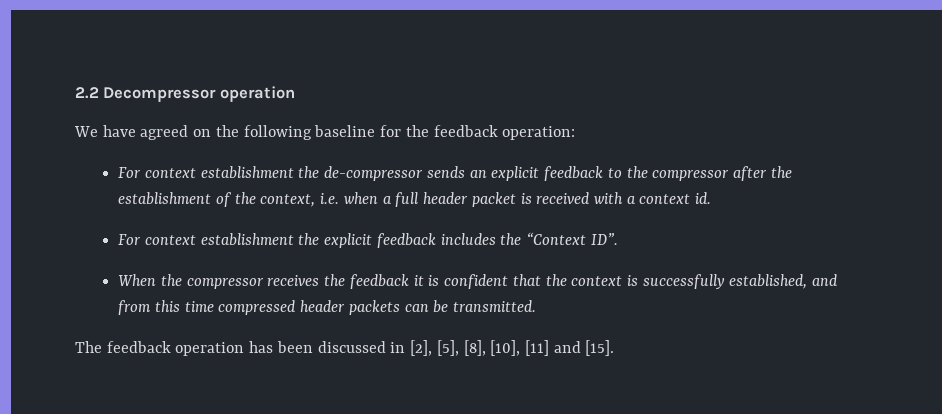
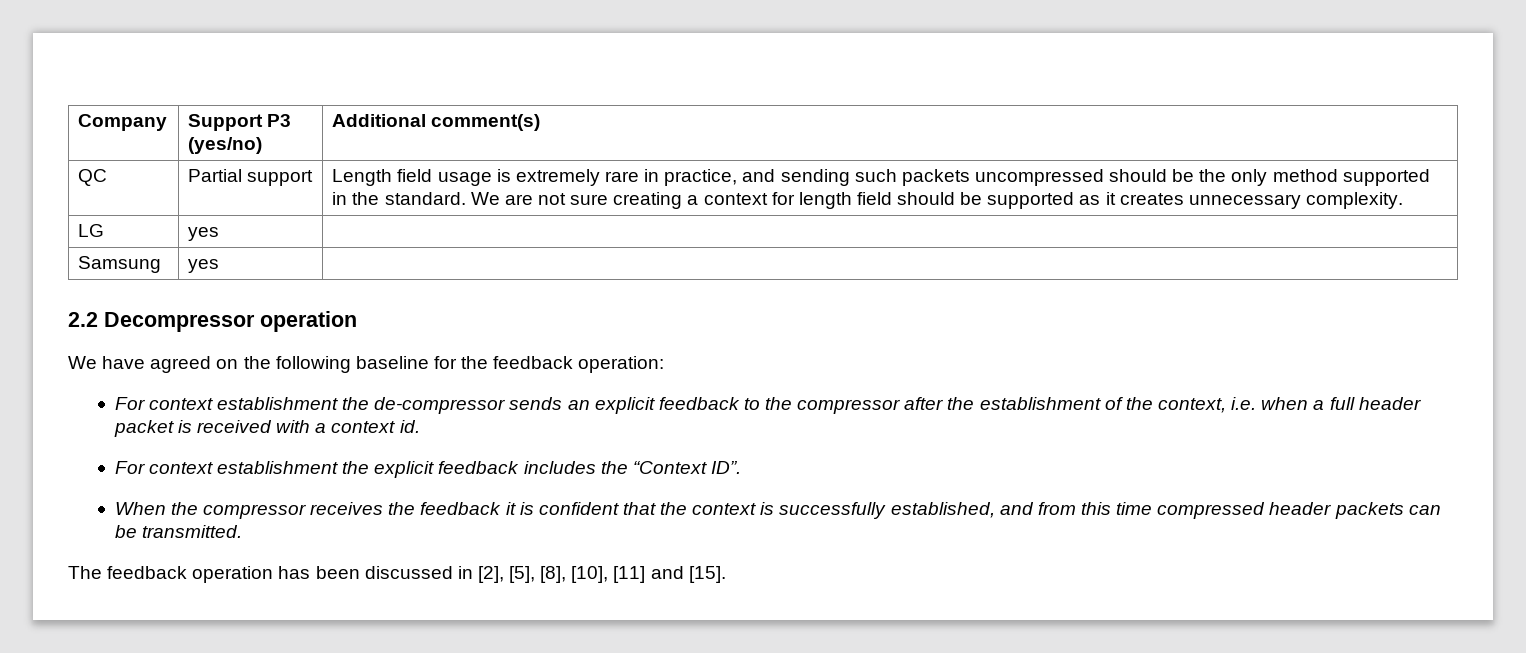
(75, 93) none -> [78,114,168,131] [188,114,292,131] [188,137,263,154] [332,114,541,131] [78,169,108,186] [188,169,314,186] [332,169,1430,186] [332,192,1403,209] [78,224,105,237] [188,227,220,241] [78,256,162,273] [188,259,220,273] Company | Support P3 (yes/no) | Additional comment(s) // QC | Partial support | Length field usage is extremely rare in practice, and sending such packets uncompressed should be the only method supported in the standard. We are not sure creating a context for length field should be supported as it creates unnecessary complexity. // LG | yes | // Samsung | yes | //

